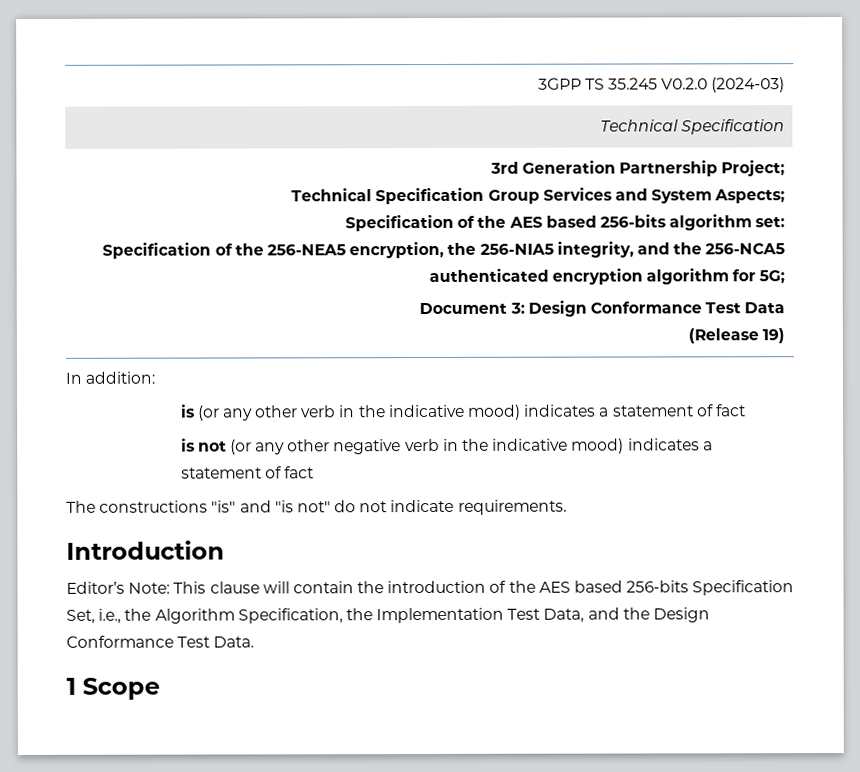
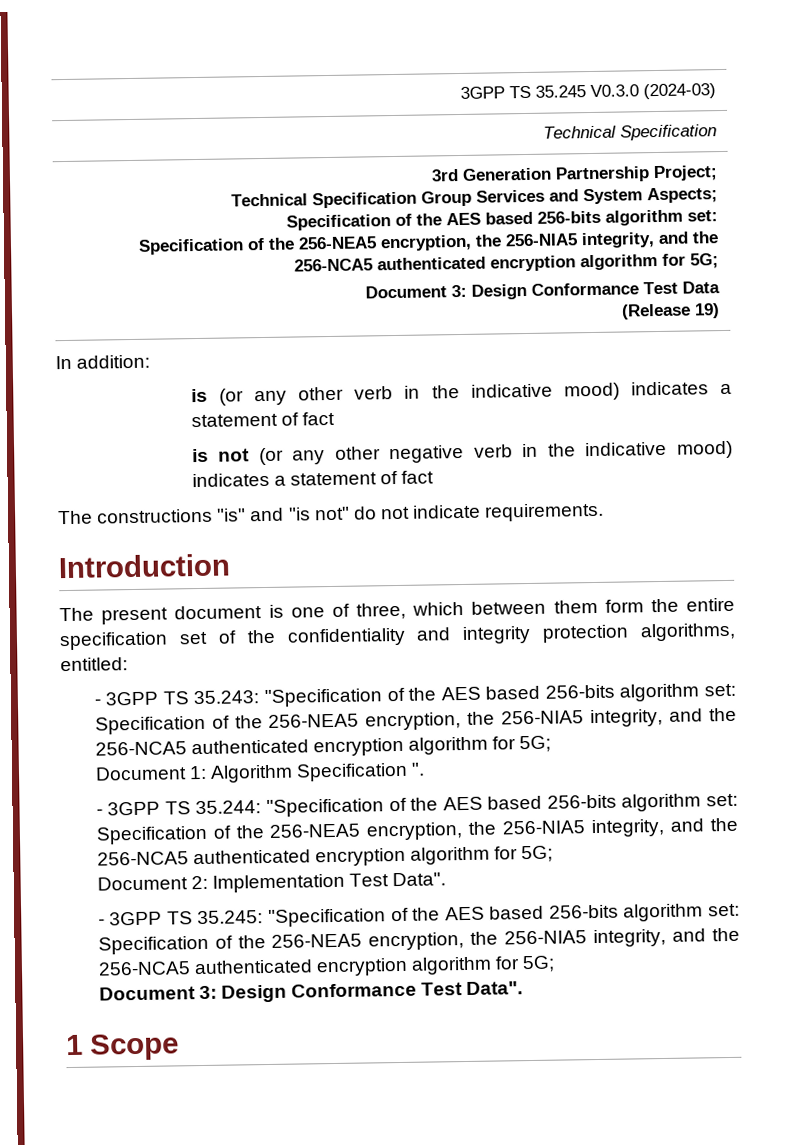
[661,77,709,90] V0.2.0 -> [589,84,639,98] V0.3.0
[66,580,795,596] [66,607,711,624] [66,635,255,648] Editor’s Note: This clause will contain the introduction of the AES based 256-bits Specification Set, i.e., the Algorithm Specification, the Implementation Test Data, and the Design Conformance Test Data. -> [59,597,735,625] [59,622,736,651] [60,657,128,672] [93,683,737,708] [94,707,738,735] [94,735,552,757] [94,762,426,783] [95,793,739,818] [95,817,739,845] [96,845,554,867] [96,872,447,893] [97,903,741,928] [97,927,741,955] [97,955,556,977] [98,981,524,1003] The present document is one of three, which between them form the entire specification set of the confidentiality and integrity protection algorithms, entitled: // - 3GPP TS 35.243: "Specification of the AES based 256-bits algorithm set: Specification of the 256-NEA5 encryption, the 256-NIA5 integrity, and the 256-NCA5 authenticated encryption algorithm for 5G; // Document 1: Algorithm Specification ". // - 3GPP TS 35.244: "Specification of the AES based 256-bits algorithm set: Specification of the 256-NEA5 encryption, the 256-NIA5 integrity, and the 256-NCA5 authenticated encryption algorithm for 5G; // Document 2: Implementation Test Data". // - 3GPP TS 35.245: "Specification of the AES based 256-bits algorithm set: Specification of the 256-NEA5 encryption, the 256-NIA5 integrity, and the 256-NCA5 authenticated encryption algorithm for 5G; // Document 3: Design Conformance Test Data".

